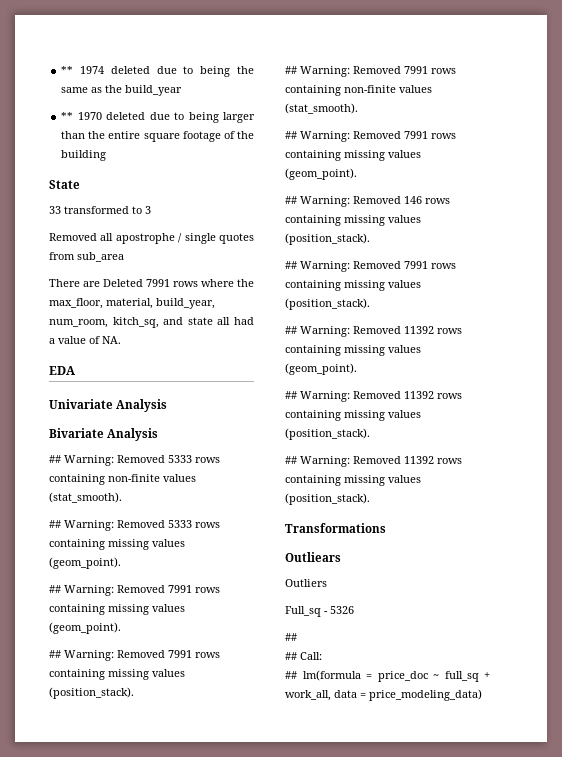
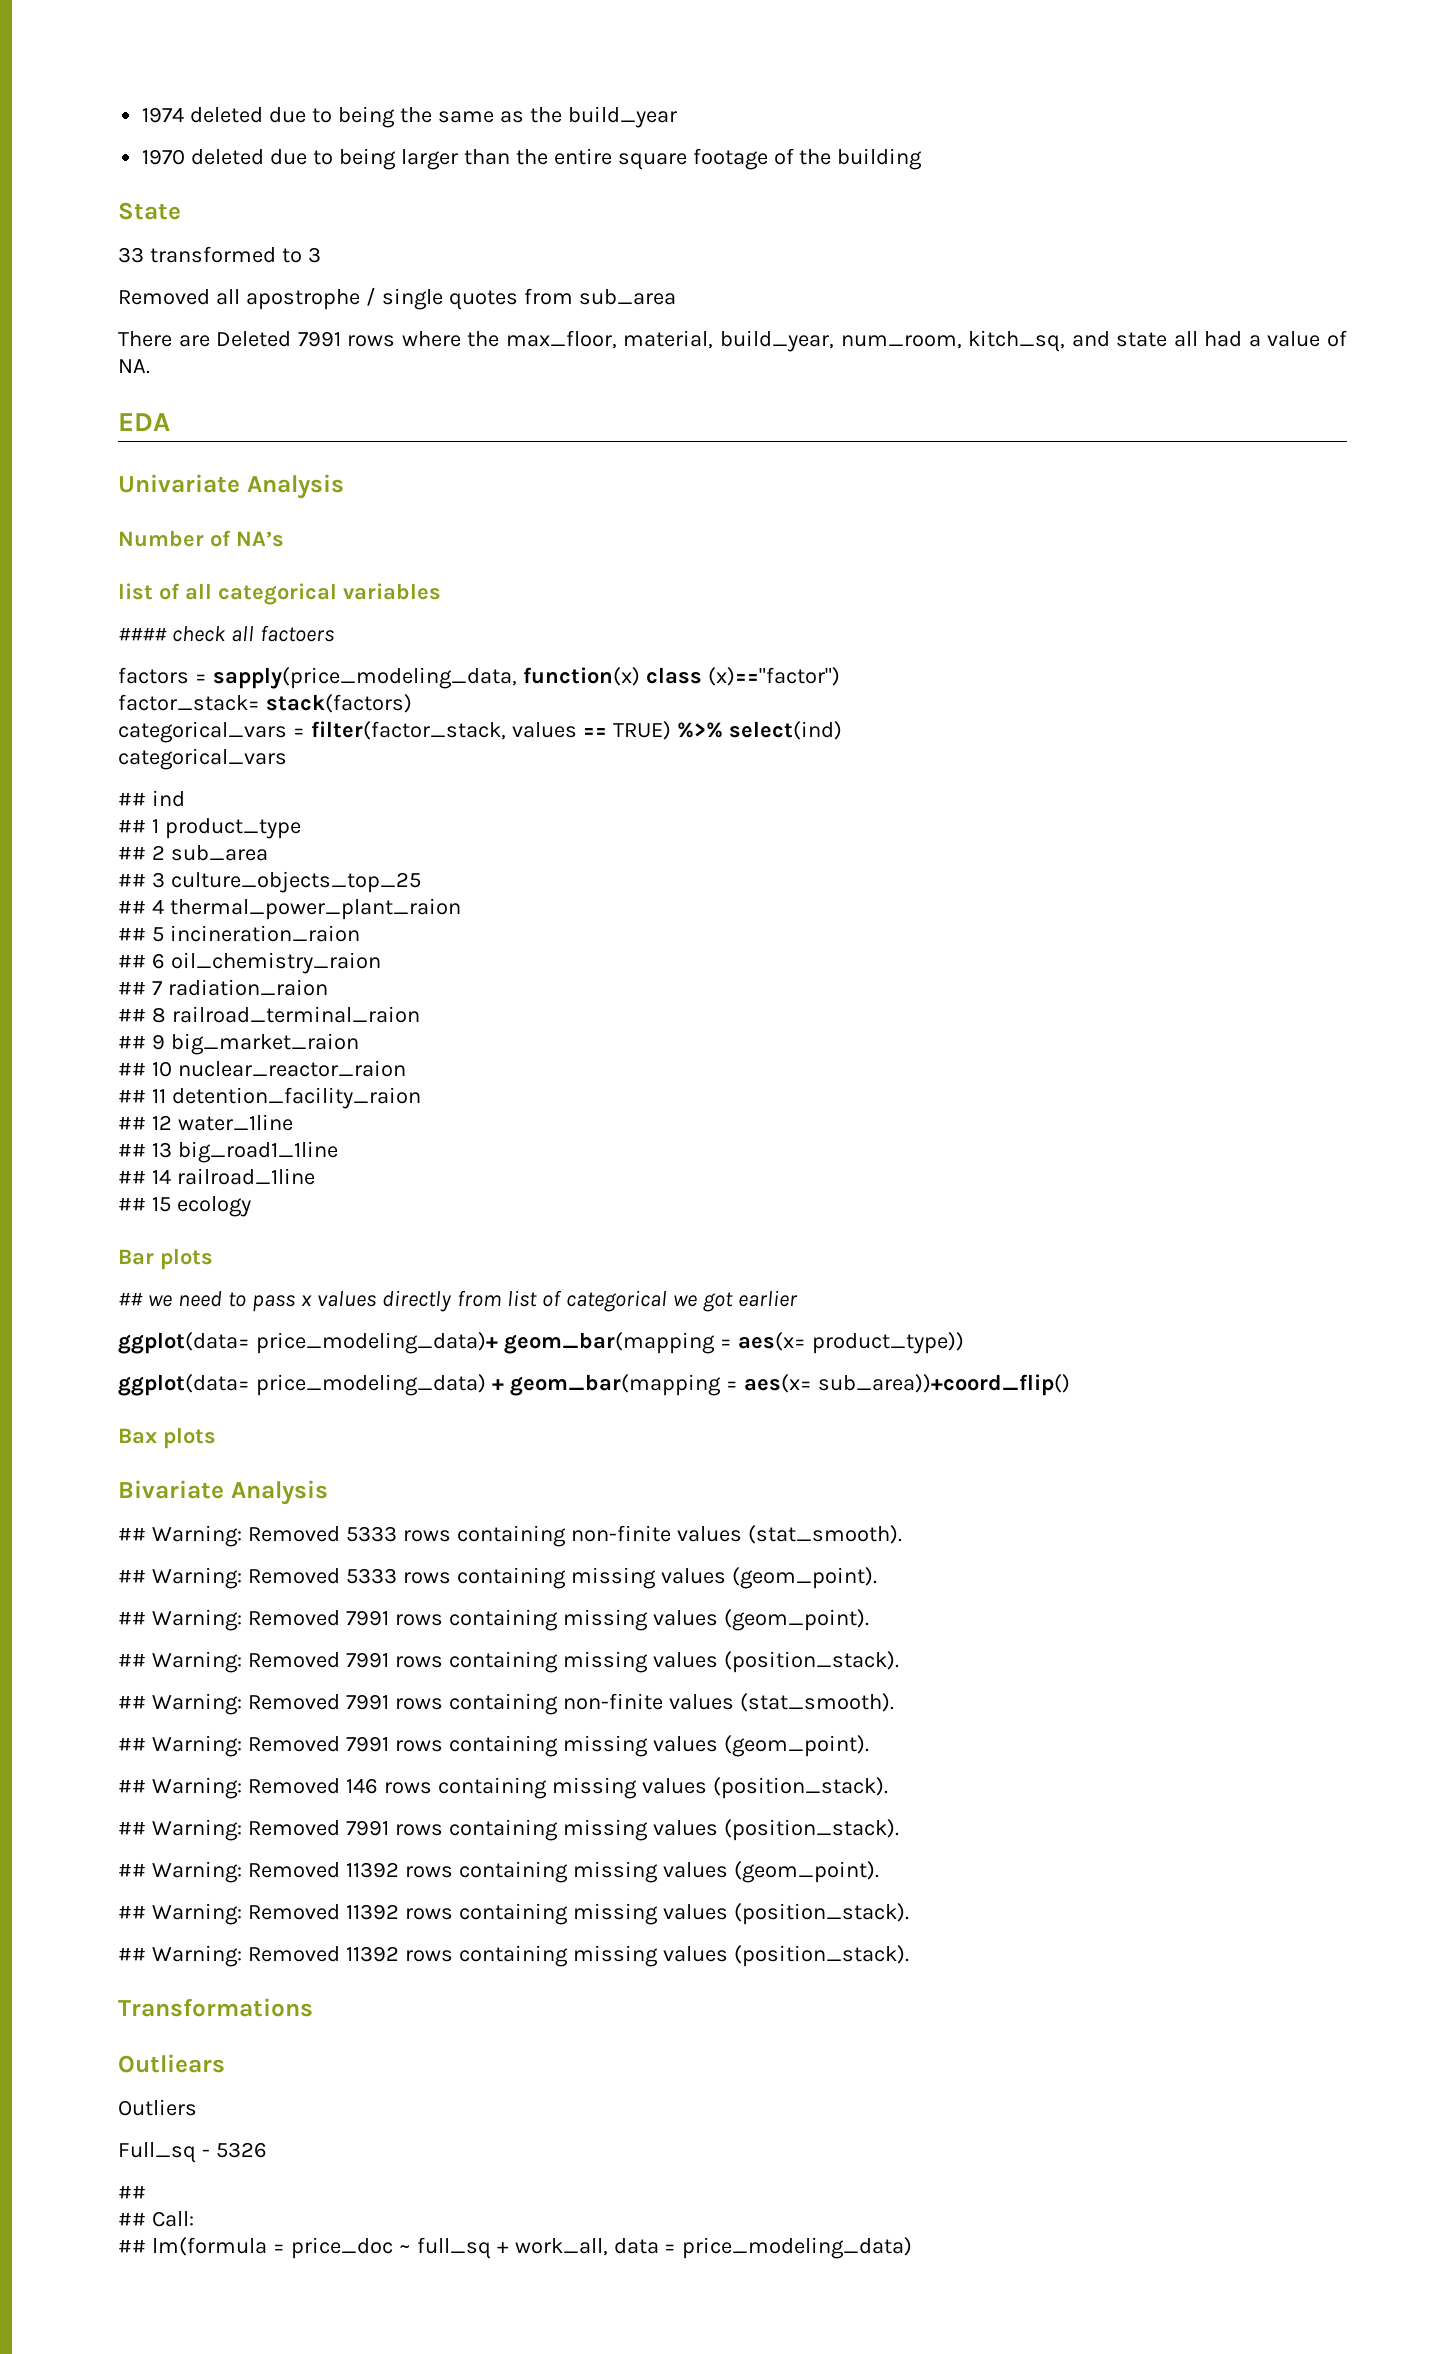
[61,66,74,74] ** -> (142, 115) none
[61,112,74,120] ** -> (677, 117) none
(168, 405) none -> [118,530,284,547] [118,583,441,605] [118,625,334,642] [118,667,840,689] [118,694,412,713] [118,721,842,743] [118,748,287,770] [118,790,185,807] [118,818,301,839] [118,845,268,861] [118,871,421,893] [118,898,461,920] [118,925,360,942] [118,952,381,974] [118,979,328,996] [118,1006,420,1023] [118,1033,359,1055] [118,1060,406,1077] [118,1087,421,1109] [118,1114,293,1131] [118,1141,338,1163] [118,1168,315,1185] [118,1196,251,1217] [118,1248,213,1270] [118,1290,799,1312] [118,1332,964,1354] [118,1374,1070,1396] [118,1427,216,1449] // Number of NA’s // list of all categorical variables // #### check all factoers // factors = sapply(price_modeling_data, function(x) class (x)=="factor") // factor_stack= stack(factors) // categorical_vars = filter(factor_stack, values == TRUE) %>% select(ind) // categorical_vars // ## ind // ## 1 product_type // ## 2 sub_area // ## 3 culture_objects_top_25 // ## 4 thermal_power_plant_raion // ## 5 incineration_raion // ## 6 oil_chemistry_raion // ## 7 radiation_raion // ## 8 railroad_terminal_raion // ## 9 big_market_raion // ## 10 nuclear_reactor_raion // ## 11 detention_facility_raion // ## 12 water_1line // ## 13 big_road1_1line // ## 14 railroad_1line // ## 15 ecology // Bar plots // ## we need to pass x values directly from list of categorical we got earlier // ggplot(data= price_modeling_data)+ geom_bar(mapping = aes(x= product_type)) // ggplot(data= price_modeling_data) + geom_bar(mapping = aes(x= sub_area))+coord_flip() // Bax plots

